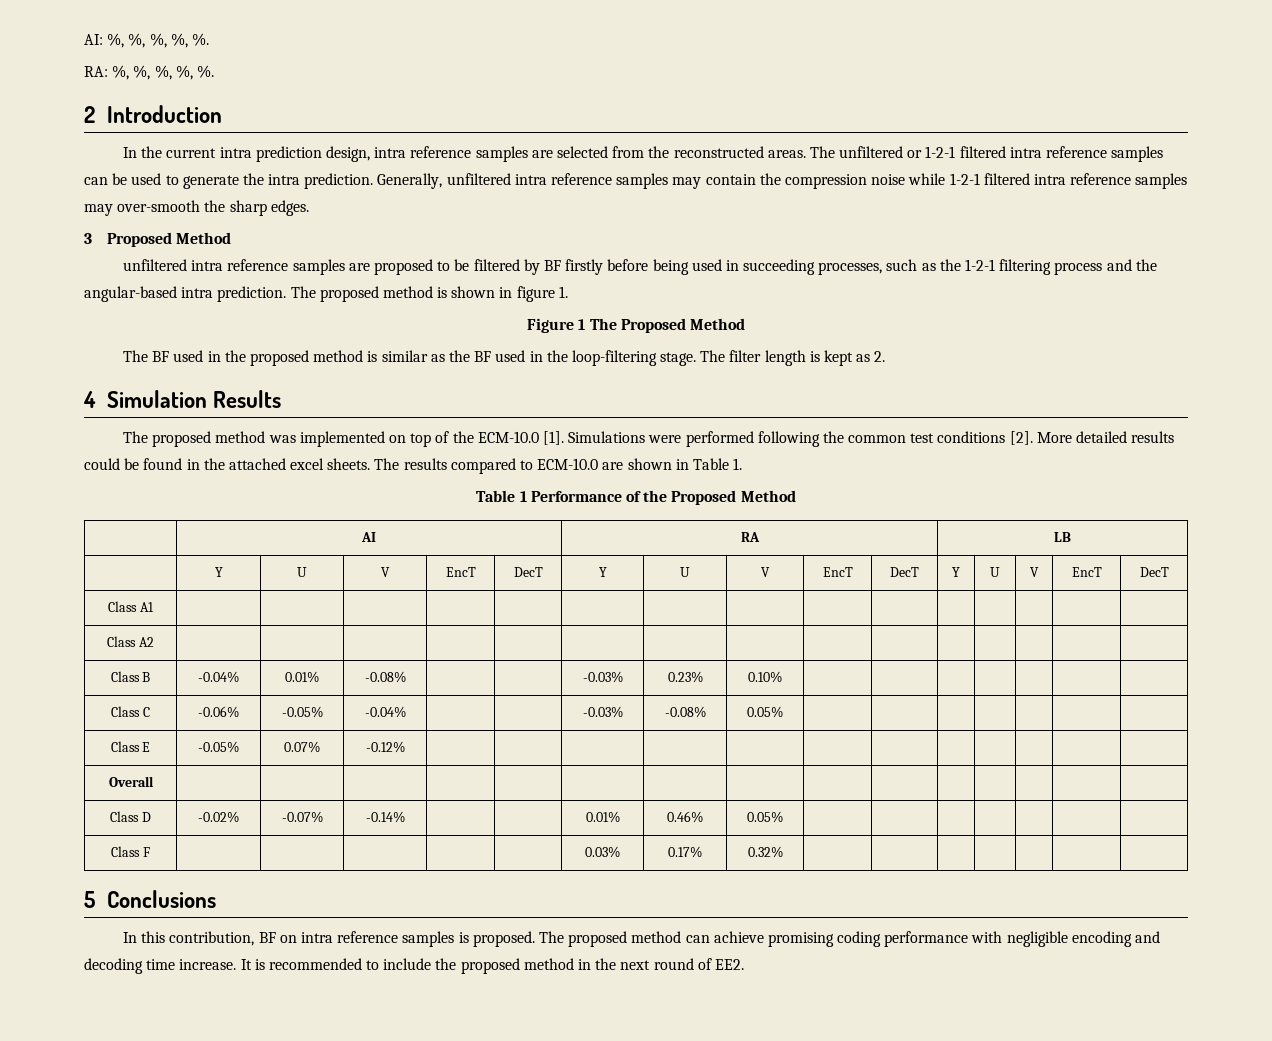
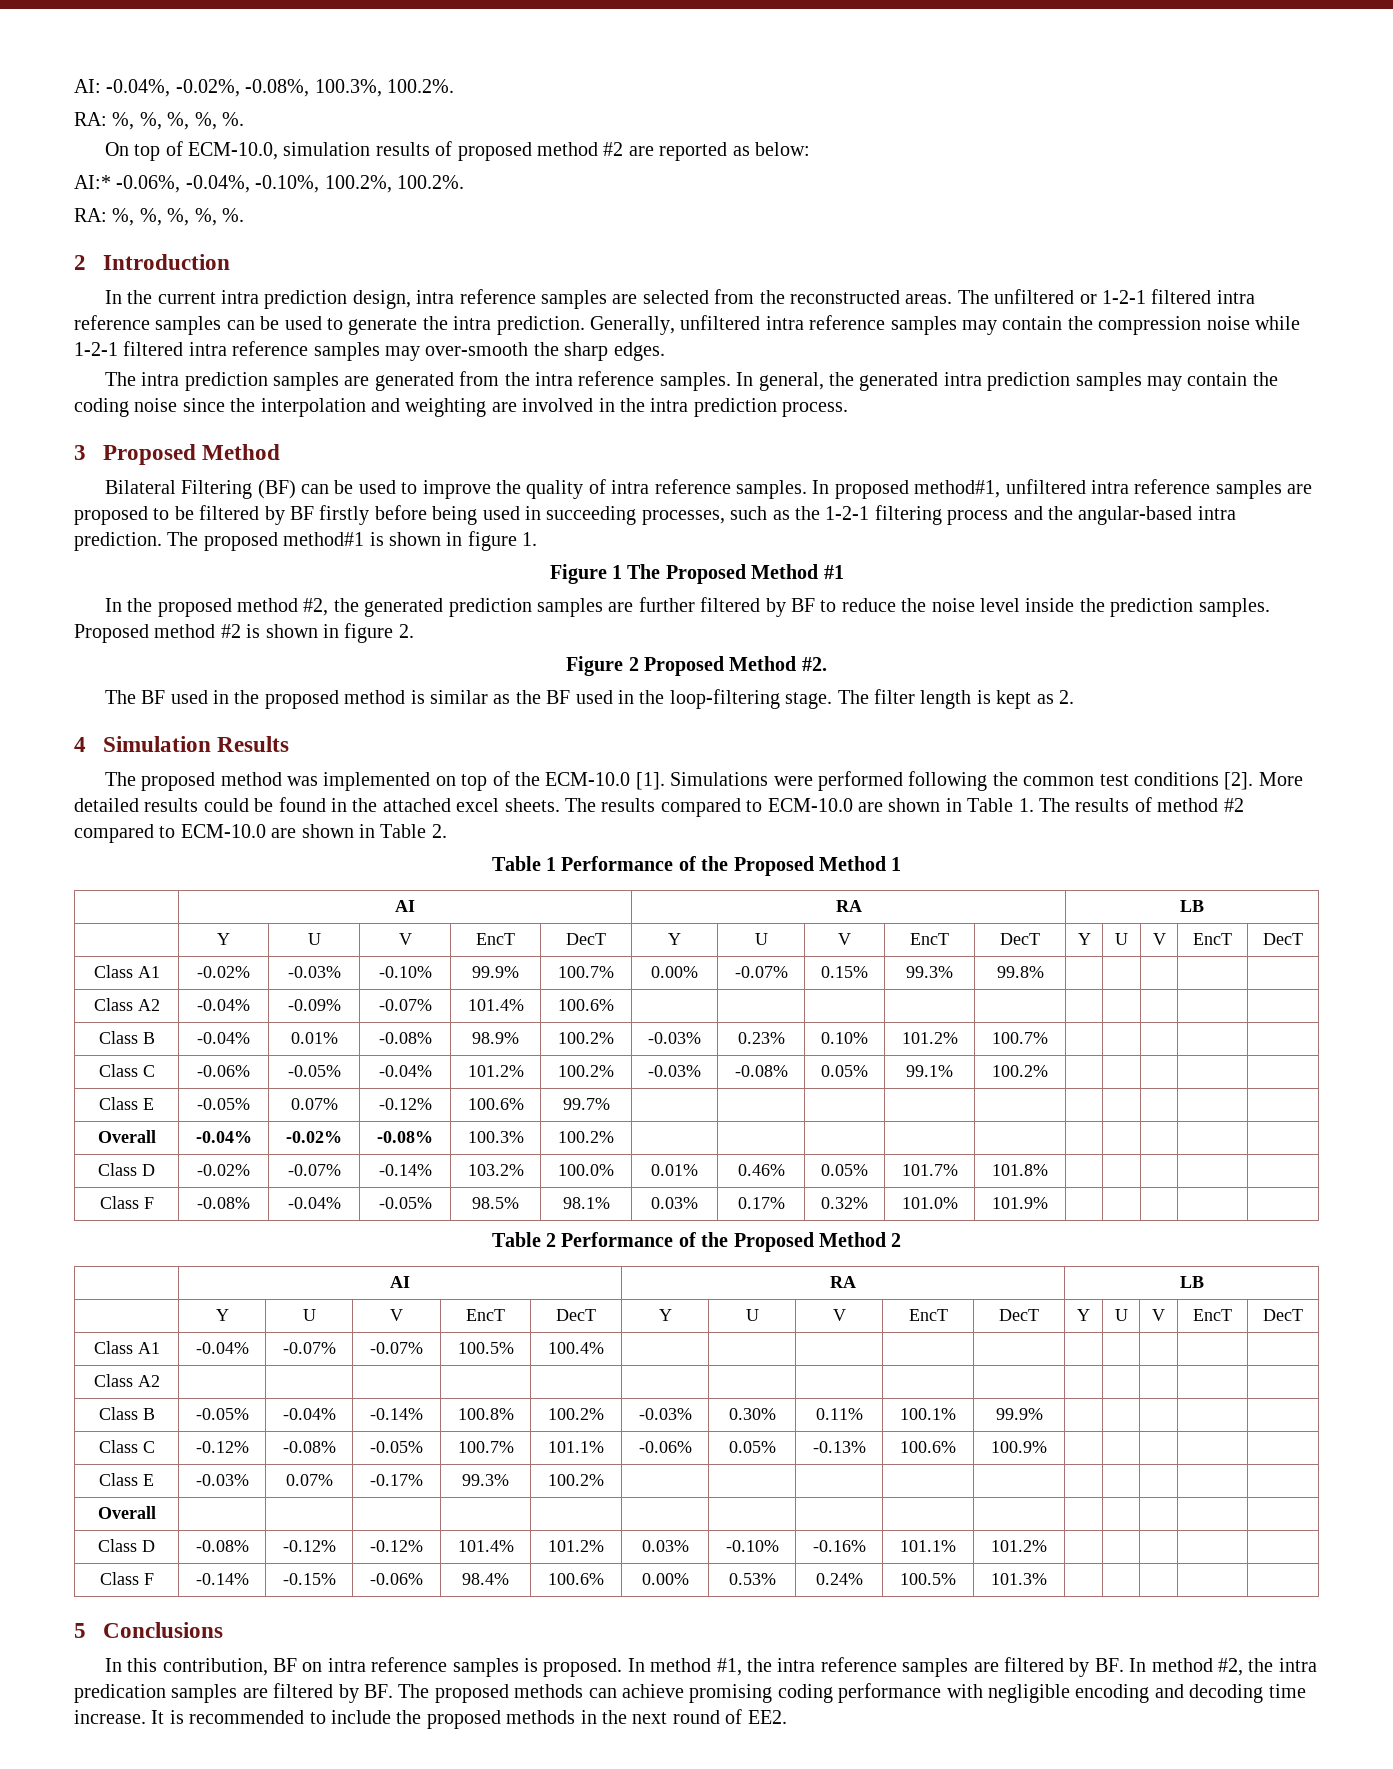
[107,33,209,48] %, %, %, %, %. -> [106,79,454,97] [74,112,245,130] [104,141,811,161] [74,175,464,193] -0.04%, -0.02%, -0.08%, 100.3%, 100.2%. // RA: %, %, %, %, %. // On top of ECM-10.0, simulation results of proposed method #2 are reported as below: // AI:* -0.06%, -0.04%, -0.10%, 100.2%, 100.2%.
[84,232,232,247] 3 Proposed Method // -> [104,371,1278,391] [74,398,849,417] [74,444,281,465] [104,479,1001,499] The intra prediction samples are generated from the intra reference samples. In general, the generated intra prediction samples may contain the coding noise since the interpolation and weighting are involved in the intra prediction process. // 3 Proposed Method // Bilateral Filtering (BF) can be used to improve the quality of intra reference samples. In proposed method#1,
[382,286,433,298] method -> [283,532,365,546] method#1
(745, 324) none -> [823,565,844,579] [104,597,1270,617] [74,623,414,643] [566,656,827,676] #1 // In the proposed method #2, the generated prediction samples are further filtered by BF to reduce the noise level inside the prediction samples. Proposed method #2 is shown in figure 2. // Figure 2 Proposed Method #2.
(743, 464) none -> [1038,797,1244,812] [74,824,447,843] The results of method #2 compared to ECM-10.0 are shown in Table 2.
(796, 496) none -> [891,857,902,871] 1
(154, 607) | | | | -> [197,966,250,978] [287,966,341,978] [378,966,432,978] [472,966,519,978] [558,966,614,978] [651,966,698,978] [734,966,788,978] [821,966,868,978] [906,966,953,978] [996,966,1044,978] [93,998,160,1011] [197,999,250,1011] [287,999,341,1011] [378,999,432,1011] [467,999,524,1011] [558,999,614,1011] [98,1031,155,1044] [197,1032,250,1044] [290,1032,338,1044] [378,1032,432,1044] [472,1032,519,1044] [558,1032,614,1044] [648,1032,701,1044] [737,1032,785,1044] [821,1032,868,1044] [901,1032,958,1044] [992,1032,1048,1044] [98,1064,155,1077] [197,1065,250,1077] [287,1065,341,1077] [378,1065,432,1077] [467,1065,524,1077] [558,1065,614,1077] [648,1065,701,1077] [734,1065,788,1077] [821,1065,868,1077] [906,1065,953,1077] [992,1065,1048,1077] [99,1097,154,1110] [197,1098,250,1110] [290,1098,338,1110] [378,1098,432,1110] [467,1098,524,1110] [562,1098,610,1110] [97,1130,156,1143] [195,1131,252,1143] [286,1131,342,1143] [377,1131,433,1143] [467,1131,524,1143] [558,1131,614,1143] [98,1163,155,1176] [197,1164,250,1176] [287,1164,341,1176] [378,1164,432,1176] [467,1164,524,1176] [558,1164,614,1176] [651,1164,698,1176] [737,1164,785,1176] [821,1164,868,1176] [901,1164,958,1176] [992,1164,1048,1176] [99,1196,154,1209] [197,1197,250,1209] [287,1197,341,1209] [378,1197,432,1209] [472,1197,519,1209] [562,1197,610,1209] [651,1197,698,1209] [737,1197,785,1209] [821,1197,868,1209] [901,1197,958,1209] [992,1197,1048,1209] [491,1232,902,1252] [390,1276,410,1288] [830,1276,856,1288] [1179,1276,1204,1288] [215,1309,229,1321] [302,1309,316,1321] [390,1309,403,1321] [466,1309,505,1321] [556,1309,596,1321] [658,1309,672,1321] [745,1309,759,1321] [832,1309,846,1321] [908,1309,948,1321] [999,1309,1039,1321] [1077,1309,1090,1321] [1114,1309,1128,1321] [1152,1309,1165,1321] [1193,1309,1232,1321] [1263,1309,1303,1321] [93,1341,160,1354] [195,1342,249,1354] [282,1342,336,1354] [370,1342,423,1354] [457,1342,514,1354] [548,1342,604,1354] -0.02% | -0.03% | -0.10% | 99.9% | 100.7% | 0.00% | -0.07% | 0.15% | 99.3% | 99.8% | | | | | // Class A2 | -0.04% | -0.09% | -0.07% | 101.4% | 100.6% | | | | | | | | | | // Class B | -0.04% | 0.01% | -0.08% | 98.9% | 100.2% | -0.03% | 0.23% | 0.10% | 101.2% | 100.7% | | | | | // Class C | -0.06% | -0.05% | -0.04% | 101.2% | 100.2% | -0.03% | -0.08% | 0.05% | 99.1% | 100.2% | | | | | // Class E | -0.05% | 0.07% | -0.12% | 100.6% | 99.7% | | | | | | | | | | // Overall | -0.04% | -0.02% | -0.08% | 100.3% | 100.2% | | | | | | | | | | // Class D | -0.02% | -0.07% | -0.14% | 103.2% | 100.0% | 0.01% | 0.46% | 0.05% | 101.7% | 101.8% | | | | | // Class F | -0.08% | -0.04% | -0.05% | 98.5% | 98.1% | 0.03% | 0.17% | 0.32% | 101.0% | 101.9% | | | | | // Table 2 Performance of the Proposed Method 2 // | AI | RA | LB // | Y | U | V | EncT | DecT | Y | U | V | EncT | DecT | Y | U | V | EncT | DecT // Class A1 | -0.04% | -0.07% | -0.07% | 100.5% | 100.4%
[198,671,239,683] [285,671,319,683] [364,671,406,683] [582,671,623,683] [667,671,703,683] [748,671,782,683] [111,706,150,717] [198,706,239,718] [281,706,323,718] [364,706,406,718] [582,706,623,718] [664,706,706,718] [747,706,783,718] [110,741,151,752] [198,741,239,753] [284,741,320,753] [365,741,405,753] | -0.04% | 0.01% | -0.08% | | | -0.03% | 0.23% | 0.10% | | | | | | | // Class C | -0.06% | -0.05% | -0.04% | | | -0.03% | -0.08% | 0.05% | | | | | | | // Class E | -0.05% | 0.07% | -0.12% | | -> [195,1408,249,1420] [282,1408,336,1420] [370,1408,423,1420] [457,1408,514,1420] [548,1408,604,1420] [638,1408,692,1420] [728,1408,776,1420] [815,1408,863,1420] [900,1408,956,1420] [995,1408,1043,1420] [98,1440,155,1453] [195,1441,249,1453] [282,1441,336,1453] [370,1441,423,1453] [457,1441,514,1453] [548,1441,604,1453] [638,1441,692,1453] [728,1441,776,1453] [812,1441,866,1453] [900,1441,956,1453] [991,1441,1047,1453] [99,1473,154,1486] [195,1474,249,1486] [285,1474,333,1486] [370,1474,423,1486] [462,1474,509,1486] [548,1474,604,1486] | -0.05% | -0.04% | -0.14% | 100.8% | 100.2% | -0.03% | 0.30% | 0.11% | 100.1% | 99.9% | | | | | // Class C | -0.12% | -0.08% | -0.05% | 100.7% | 101.1% | -0.06% | 0.05% | -0.13% | 100.6% | 100.9% | | | | | // Class E | -0.03% | 0.07% | -0.17% | 99.3% | 100.2%
[198,811,239,823] [281,811,323,823] [365,811,405,823] [585,811,620,823] [667,811,703,823] [747,811,783,823] [111,846,150,857] [585,846,620,858] [668,846,702,858] [747,846,783,858] -0.02% | -0.07% | -0.14% | | | 0.01% | 0.46% | 0.05% | | | | | | | // Class F | | | | | | 0.03% | 0.17% | 0.32% | | -> [195,1540,249,1552] [282,1540,336,1552] [370,1540,423,1552] [457,1540,514,1552] [548,1540,604,1552] [641,1540,689,1552] [725,1540,779,1552] [812,1540,866,1552] [900,1540,956,1552] [991,1540,1047,1552] [99,1572,154,1585] [195,1573,249,1585] [282,1573,336,1585] [370,1573,423,1585] [462,1573,509,1585] [548,1573,604,1585] [641,1573,689,1585] [728,1573,776,1585] [815,1573,863,1585] [900,1573,956,1585] [991,1573,1047,1585] -0.08% | -0.12% | -0.12% | 101.4% | 101.2% | 0.03% | -0.10% | -0.16% | 101.1% | 101.2% | | | | | // Class F | -0.14% | -0.15% | -0.06% | 98.4% | 100.6% | 0.00% | 0.53% | 0.24% | 100.5% | 101.3%
[538,931,682,947] The proposed method -> [627,1657,1317,1677] [74,1683,584,1703] In method #1, the intra reference samples are filtered by BF. In method #2, the intra predication samples are filtered by BF. The proposed methods
[523,958,574,970] method -> [506,1710,576,1724] methods

